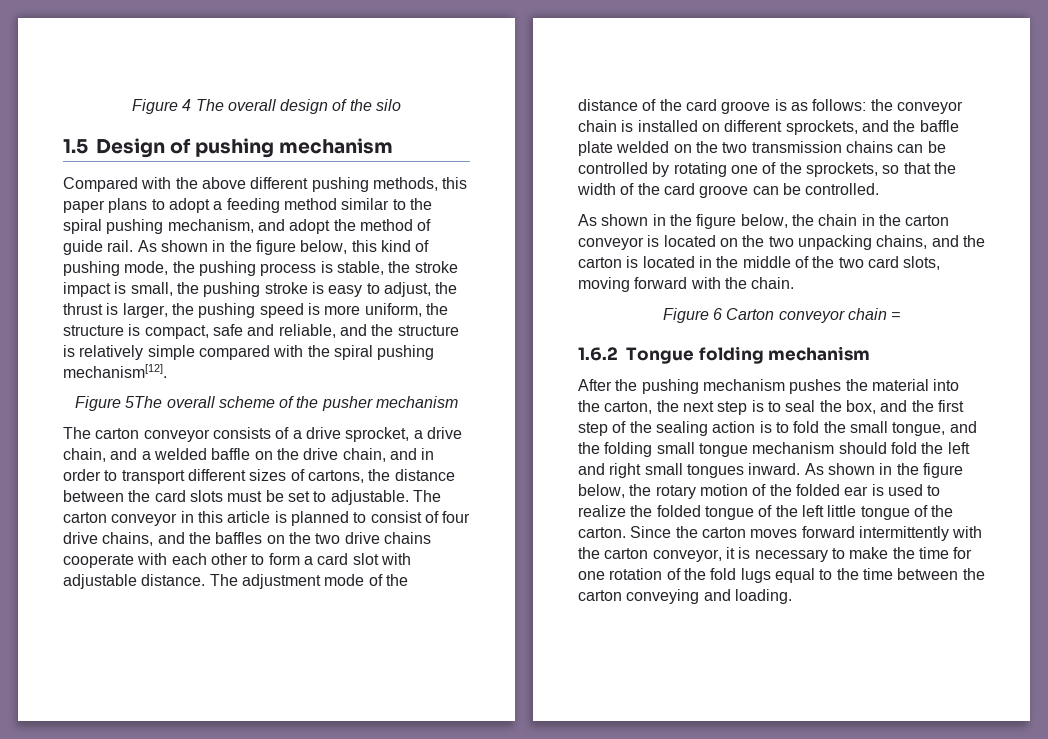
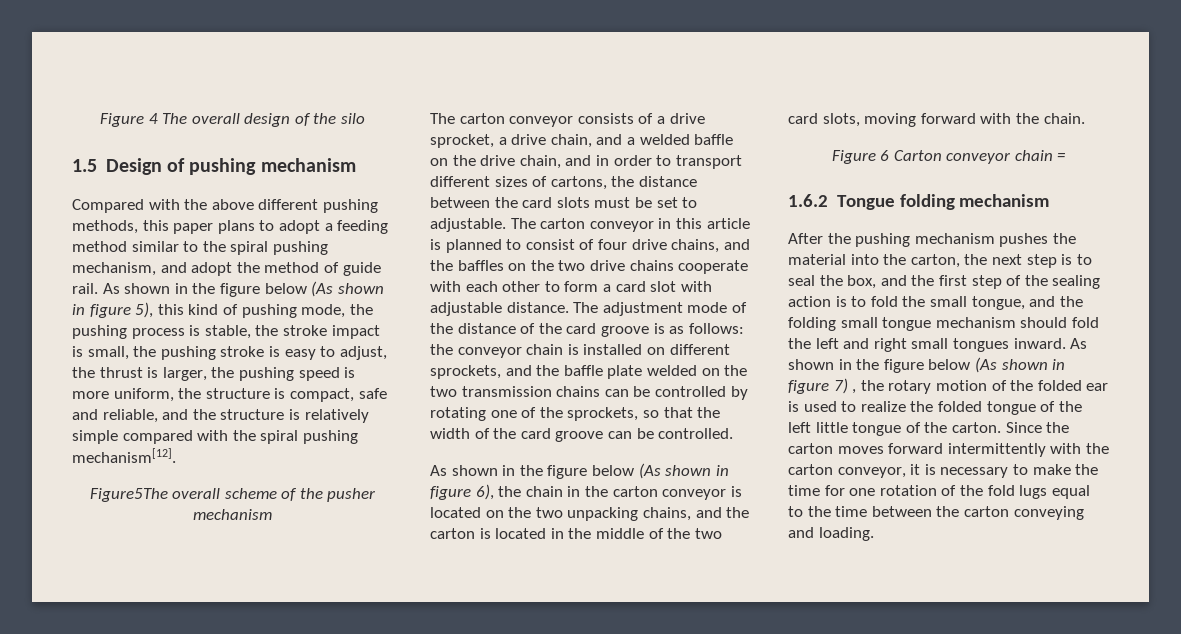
[300,240,348,254] below, -> [264,281,384,297] [72,302,154,318] below (As shown in figure 5),
[74,396,163,411] Figure 5The -> [89,488,168,502] Figure5The
[740,214,788,228] below, -> [591,463,729,479] [430,484,494,500] below (As shown in figure 6),
[578,484,625,498] below, -> [928,357,1066,373] [788,378,857,394] below (As shown in figure 7) ,

